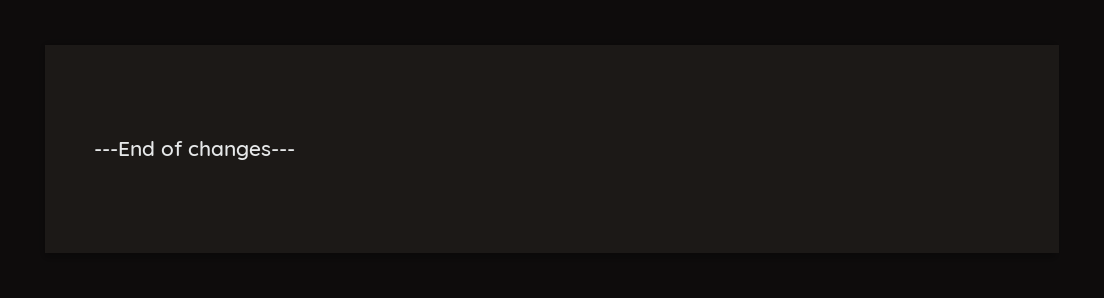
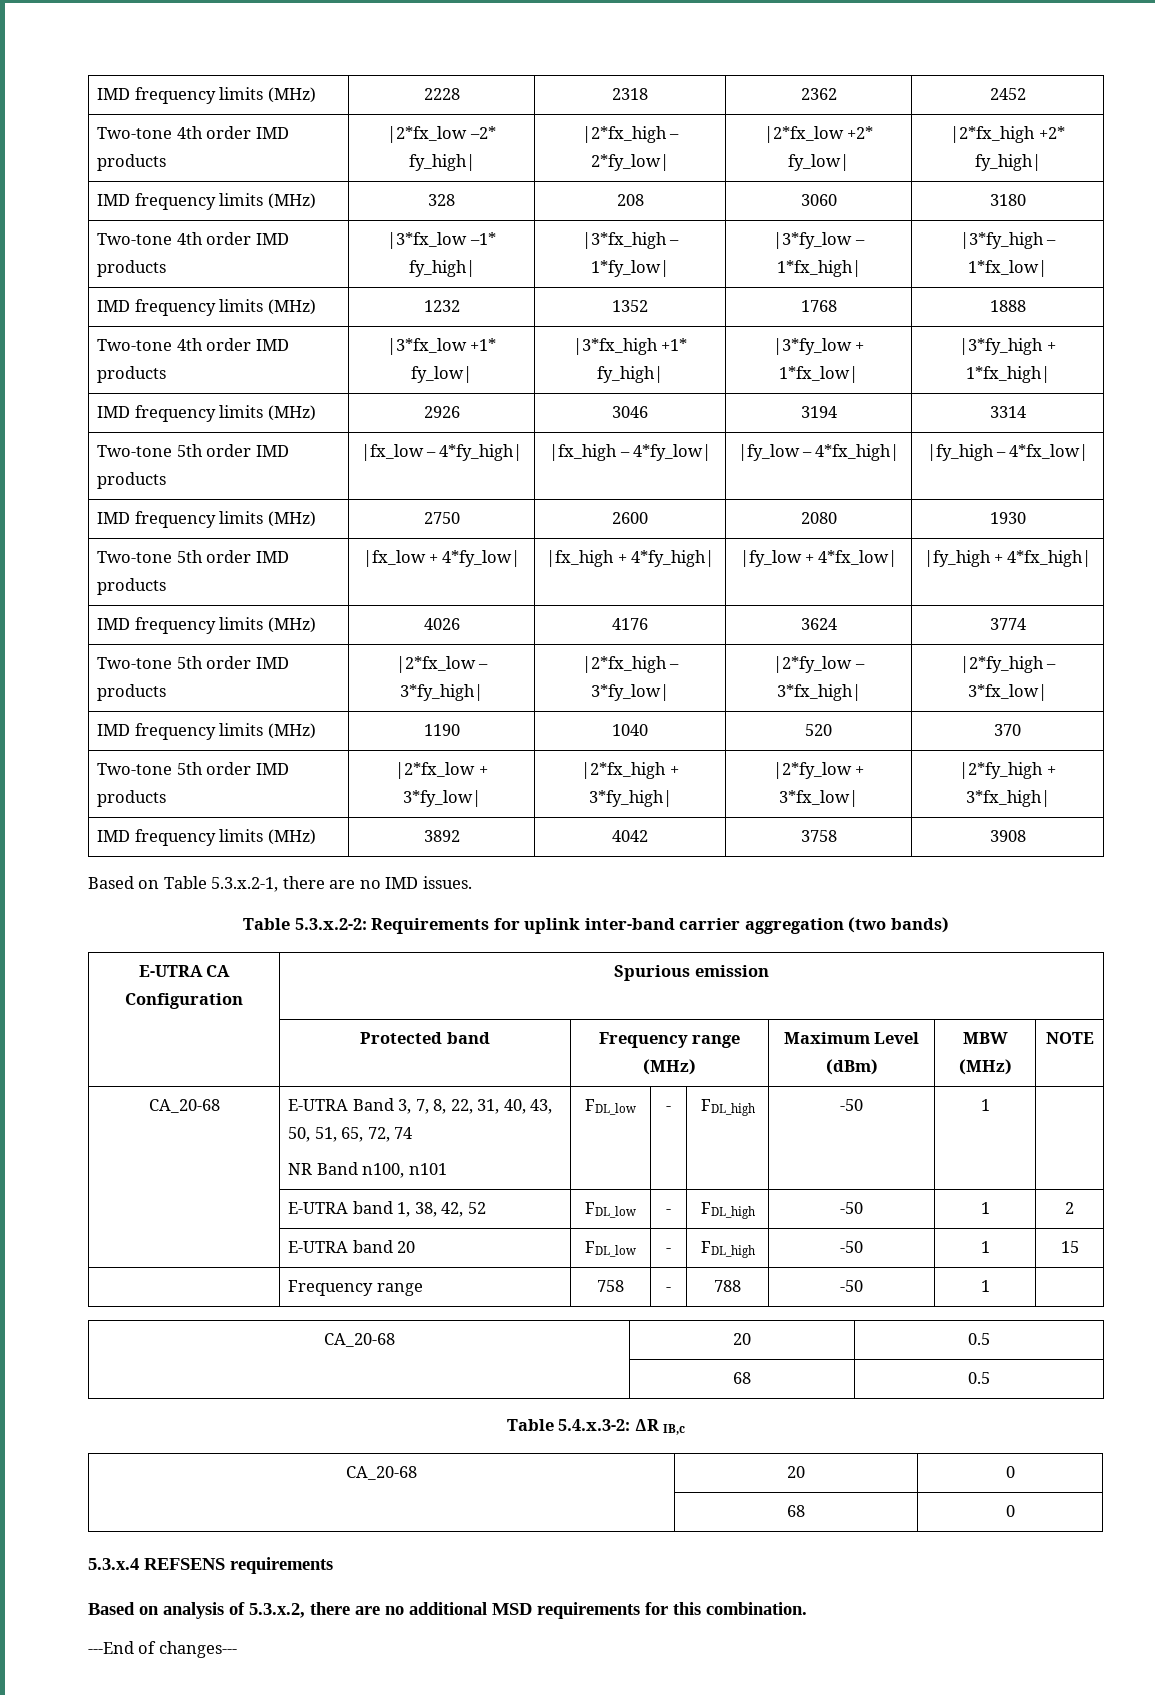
(94, 148) none -> [97,87,316,104] [423,88,460,100] [611,88,648,100] [800,88,837,100] [989,88,1026,100] [97,126,289,139] [97,154,167,171] [387,126,496,143] [408,154,475,171] [581,126,680,143] [591,154,669,171] [763,126,874,143] [787,154,849,171] [950,126,1065,143] [974,154,1041,171] [97,193,316,210] [428,194,455,206] [616,194,644,206] [800,194,837,206] [989,194,1026,206] [97,232,289,245] [97,260,167,277] [387,232,496,249] [408,260,475,277] [581,232,680,249] [591,260,669,277] [773,232,865,249] [776,260,861,277] [959,232,1057,249] [967,260,1047,277] [97,299,316,316] [423,300,460,312] [611,300,648,312] [800,300,837,312] [989,300,1026,312] [97,338,289,351] [97,366,167,383] [386,338,497,355] [411,366,472,383] [572,338,688,355] [597,366,663,383] [772,338,865,355] [778,366,858,383] [959,338,1056,355] [965,366,1050,383] [97,405,316,422] [423,406,460,418] [611,406,648,418] [800,406,837,418] [989,406,1026,418] [97,444,289,457] [97,472,167,489] [360,444,523,461] [549,444,711,461] [737,444,900,461] [926,444,1089,461] [97,511,316,528] [423,512,460,524] [611,512,648,524] [800,512,837,524] [989,512,1026,524] [97,550,289,563] [97,578,167,595] [362,550,521,567] [546,550,714,567] [739,550,898,567] [923,550,1092,567] [97,617,316,634] [423,618,460,630] [611,618,648,630] [800,618,837,630] [989,618,1026,630] [97,656,289,669] [97,684,167,701] [395,656,489,673] [400,684,483,701] [581,656,680,673] [591,684,669,701] [773,656,865,673] [776,684,861,701] [959,656,1057,673] [967,684,1047,701] [97,723,316,740] [423,724,460,736] [611,724,648,736] [804,724,832,736] [993,724,1021,736] [97,762,289,775] [97,790,167,807] [395,762,488,779] [402,790,481,807] [581,762,679,779] [588,790,672,807] [772,762,865,779] [778,790,858,807] [959,762,1056,779] [965,790,1050,807] [97,829,316,846] [423,830,460,842] [611,830,648,842] [800,830,837,842] [989,830,1026,842] [88,876,472,892] [243,917,949,934] [138,965,231,977] [125,993,243,1009] [614,965,769,981] [360,1032,490,1044] [598,1032,741,1048] [642,1059,696,1075] [783,1032,920,1044] [825,1059,878,1075] [962,1032,1008,1044] [958,1059,1012,1075] [1045,1032,1094,1044] [148,1099,220,1113] [288,1098,552,1114] [288,1127,413,1142] [288,1162,447,1178] [585,1099,636,1115] [666,1106,671,1111] [700,1099,755,1116] [839,1099,863,1111] [980,1099,990,1111] [288,1201,486,1217] [585,1202,636,1218] [666,1209,671,1214] [700,1202,755,1219] [839,1202,863,1214] [980,1202,990,1214] [1065,1202,1074,1214] [288,1240,416,1253] [585,1241,636,1257] [666,1248,671,1253] [700,1241,755,1258] [839,1241,863,1253] [980,1241,990,1253] [1060,1241,1079,1253] [288,1280,423,1296] [597,1280,624,1292] [666,1287,671,1292] [714,1280,741,1292] [839,1280,863,1292] [980,1280,990,1292] [323,1333,395,1347] [732,1333,751,1345] [967,1333,990,1345] [732,1372,751,1384] [967,1372,990,1384] [506,1419,686,1435] [346,1466,417,1480] [786,1466,805,1478] [1005,1466,1015,1478] [786,1505,805,1517] [1005,1505,1015,1517] [88,1557,333,1574] [88,1602,807,1619] IMD frequency limits (MHz) | 2228 | 2318 | 2362 | 2452 // Two-tone 4th order IMD products | |2*fx_low –2* fy_high| | |2*fx_high – 2*fy_low| | |2*fx_low +2* fy_low| | |2*fx_high +2* fy_high| // IMD frequency limits (MHz) | 328 | 208 | 3060 | 3180 // Two-tone 4th order IMD products | |3*fx_low –1* fy_high| | |3*fx_high – 1*fy_low| | |3*fy_low – 1*fx_high| | |3*fy_high – 1*fx_low| // IMD frequency limits (MHz) | 1232 | 1352 | 1768 | 1888 // Two-tone 4th order IMD products | |3*fx_low +1* fy_low| | |3*fx_high +1* fy_high| | |3*fy_low + 1*fx_low| | |3*fy_high + 1*fx_high| // IMD frequency limits (MHz) | 2926 | 3046 | 3194 | 3314 // Two-tone 5th order IMD products | |fx_low – 4*fy_high| | |fx_high – 4*fy_low| | |fy_low – 4*fx_high| | |fy_high – 4*fx_low| // IMD frequency limits (MHz) | 2750 | 2600 | 2080 | 1930 // Two-tone 5th order IMD products | |fx_low + 4*fy_low| | |fx_high + 4*fy_high| | |fy_low + 4*fx_low| | |fy_high + 4*fx_high| // IMD frequency limits (MHz) | 4026 | 4176 | 3624 | 3774 // Two-tone 5th order IMD products | |2*fx_low – 3*fy_high| | |2*fx_high – 3*fy_low| | |2*fy_low – 3*fx_high| | |2*fy_high – 3*fx_low| // IMD frequency limits (MHz) | 1190 | 1040 | 520 | 370 // Two-tone 5th order IMD products | |2*fx_low + 3*fy_low| | |2*fx_high + 3*fy_high| | |2*fy_low + 3*fx_low| | |2*fy_high + 3*fx_high| // IMD frequency limits (MHz) | 3892 | 4042 | 3758 | 3908 // Based on Table 5.3.x.2-1, there are no IMD issues. // Table 5.3.x.2-2: Requirements for uplink inter-band carrier aggregation (two bands) // E-UTRA CA Configuration | Spurious emission // | Protected band | Frequency range (MHz) | Maximum Level (dBm) | MBW (MHz) | NOTE // CA_20-68 | E-UTRA Band 3, 7, 8, 22, 31, 40, 43, 50, 51, 65, 72, 74 // NR Band n100, n101 | FDL_low | - | FDL_high | -50 | 1 | // | E-UTRA band 1, 38, 42, 52 | FDL_low | - | FDL_high | -50 | 1 | 2 // | E-UTRA band 20 | FDL_low | - | FDL_high | -50 | 1 | 15 // | Frequency range | 758 | - | 788 | -50 | 1 | // CA_20-68 | 20 | 0.5 // | 68 | 0.5 // Table 5.4.x.3-2: ΔR IB,c // CA_20-68 | 20 | 0 // | 68 | 0 // 5.3.x.4 REFSENS requirements // Based on analysis of 5.3.x.2, there are no additional MSD requirements for this combination. //

